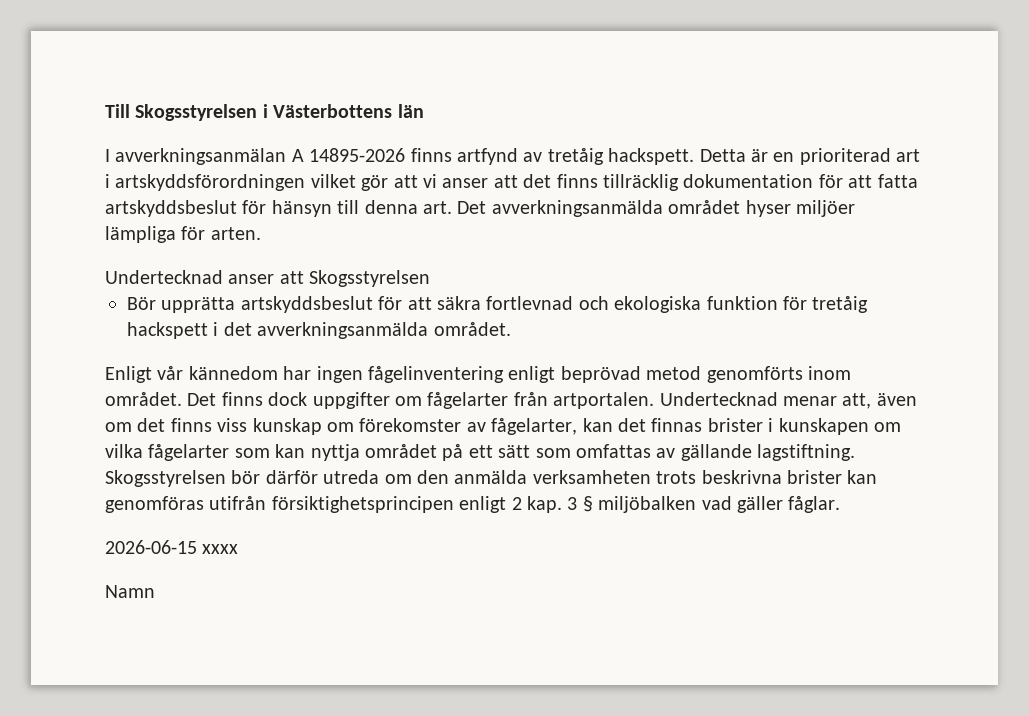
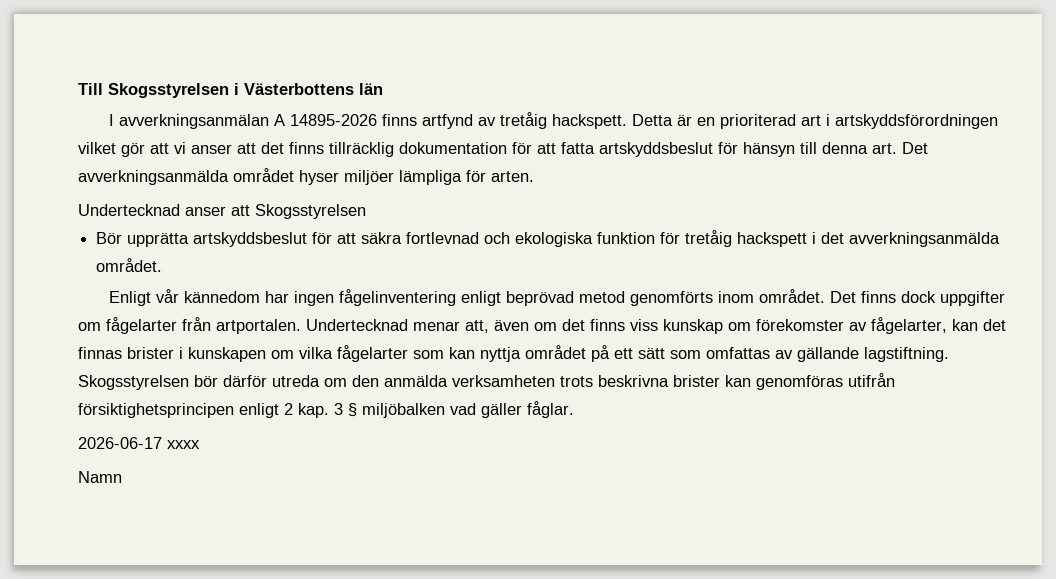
[105,540,197,554] 2026-06-15 -> [78,437,162,449] 2026-06-17

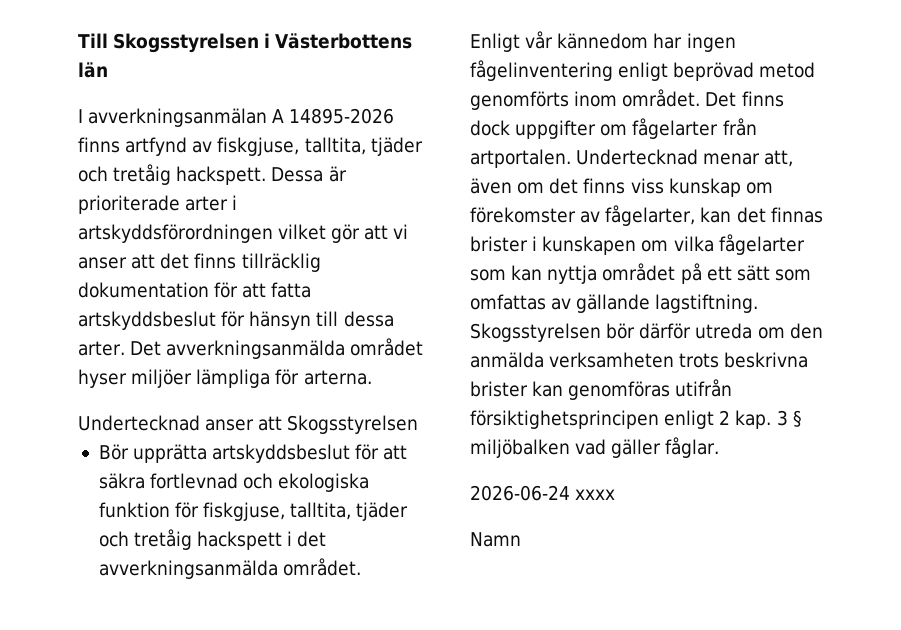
[499,112,821,129] tretåig hackspett. Detta är en prioriterad art -> [217,137,423,156] [78,164,347,185] [78,195,229,214] fiskgjuse, talltita, tjäder och tretåig hackspett. Dessa är prioriterade arter
[822,142,897,154] denna art. -> [343,311,394,327] [78,341,125,356] dessa arter.
[491,171,534,182] arten. -> [303,370,372,385] arterna.
(681, 238) none -> [203,502,409,521] [98,531,129,547] fiskgjuse, talltita, tjäder och
[78,437,162,449] 2026-06-17 -> [470,485,570,501] 2026-06-24

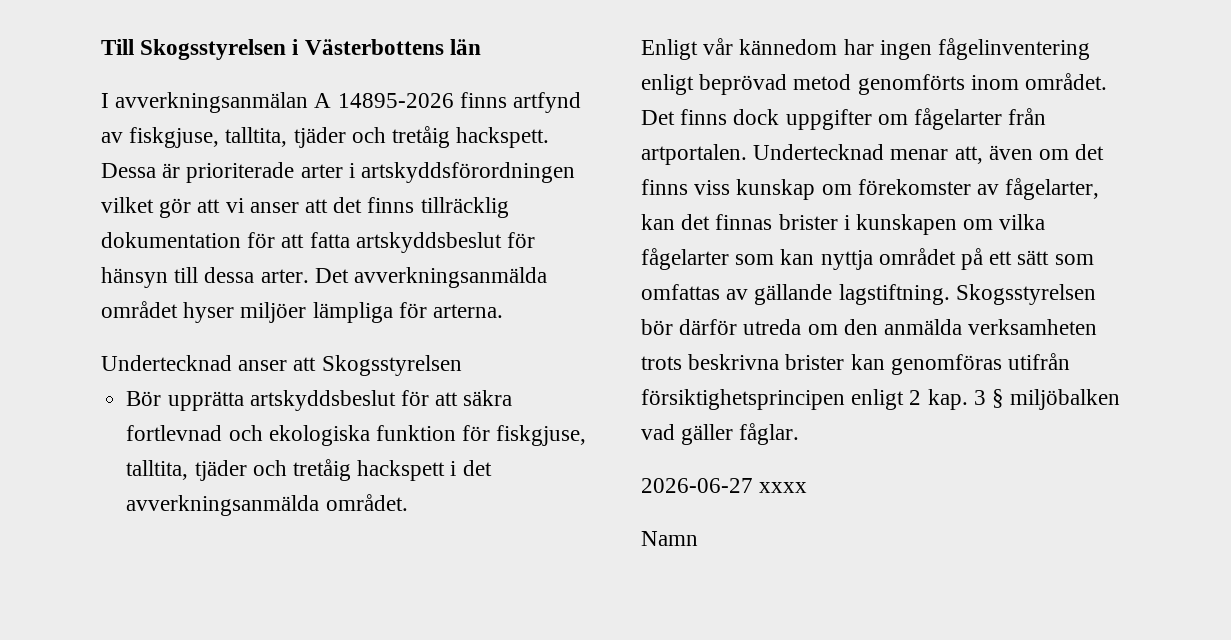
[470,485,570,501] 2026-06-24 -> [641,478,753,493] 2026-06-27

